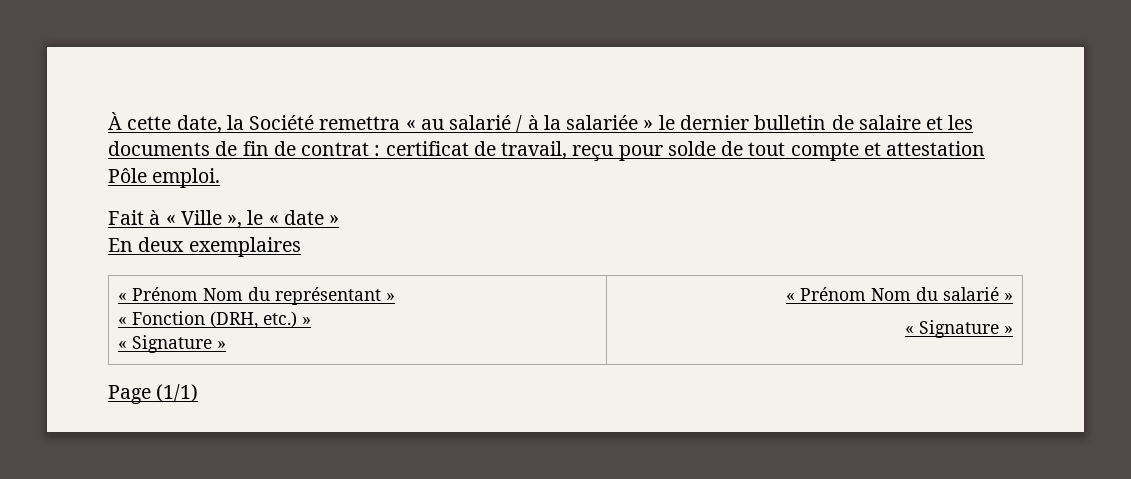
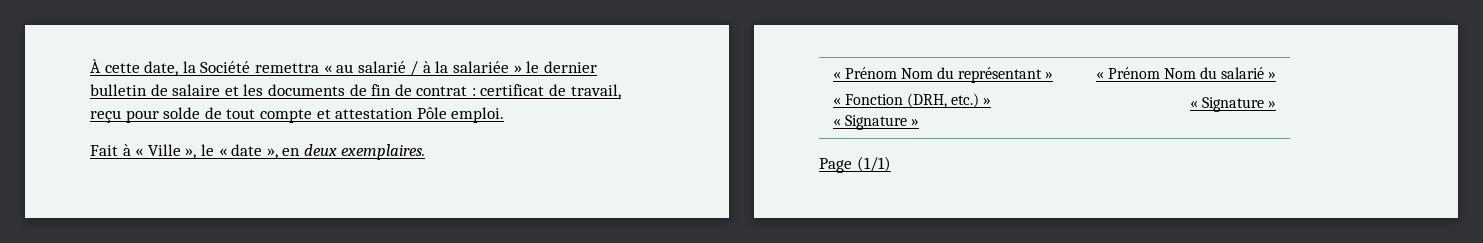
[329,215,340,225] [108,237,301,257] » // En deux exemplaires -> [266,144,426,160] », en deux exemplaires.

